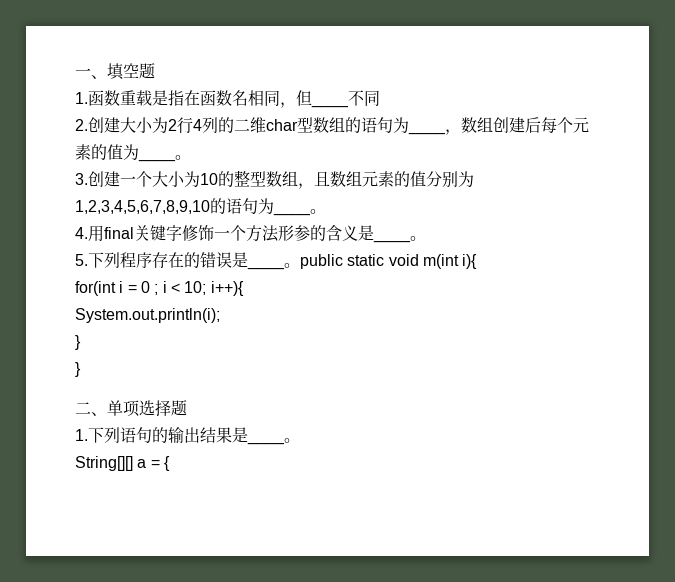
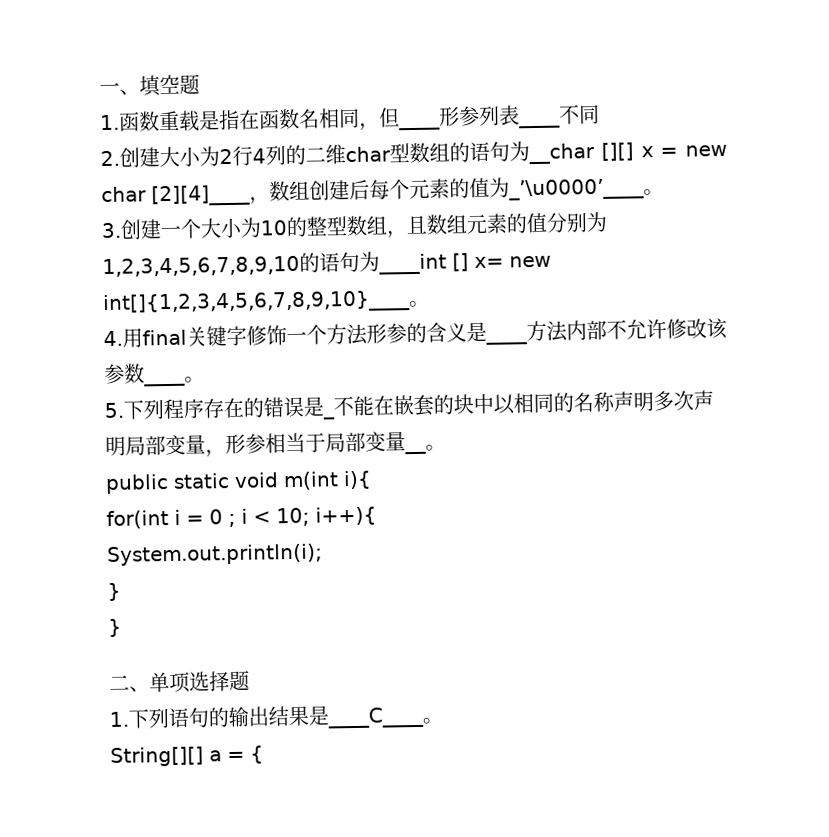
(349, 106) none -> [438,105,561,129] 形参列表____
[408,131,446,135] ____ -> [528,142,727,165] [101,184,251,207] __char [][] x = new char [2][4]____
[138,158,176,162] ____ -> [508,178,645,201] _’\u0000’____
[273,212,311,216] ____ -> [378,253,551,275] [102,290,411,316] ____int [] x= new int[]{1,2,3,4,5,6,7,8,9,10}____
(411, 241) none -> [526,317,728,342] [104,363,186,387] 方法内部不允许修改该参数____
[247,263,300,270] ____。 -> [322,390,714,420] [105,431,446,458] _不能在嵌套的块中以相同的名称声明多次声明局部变量，形参相当于局部变量__。 //
[247,441,285,445] ____ -> [327,706,425,729] ____C____

